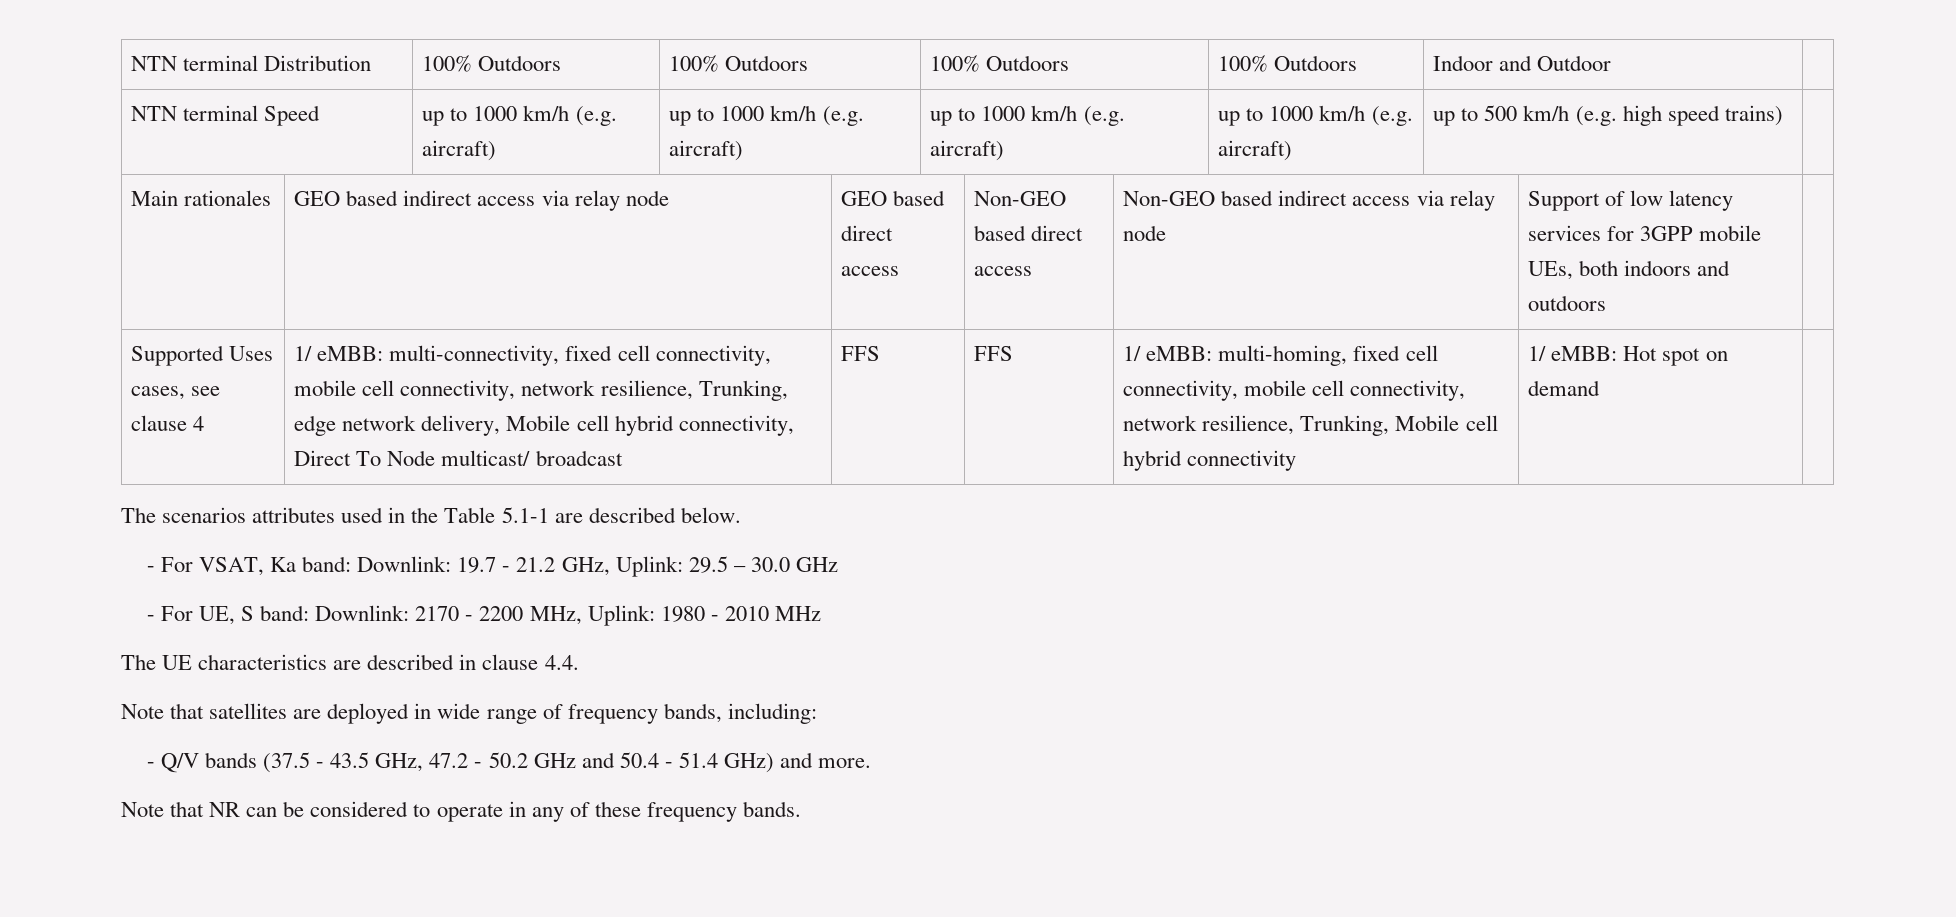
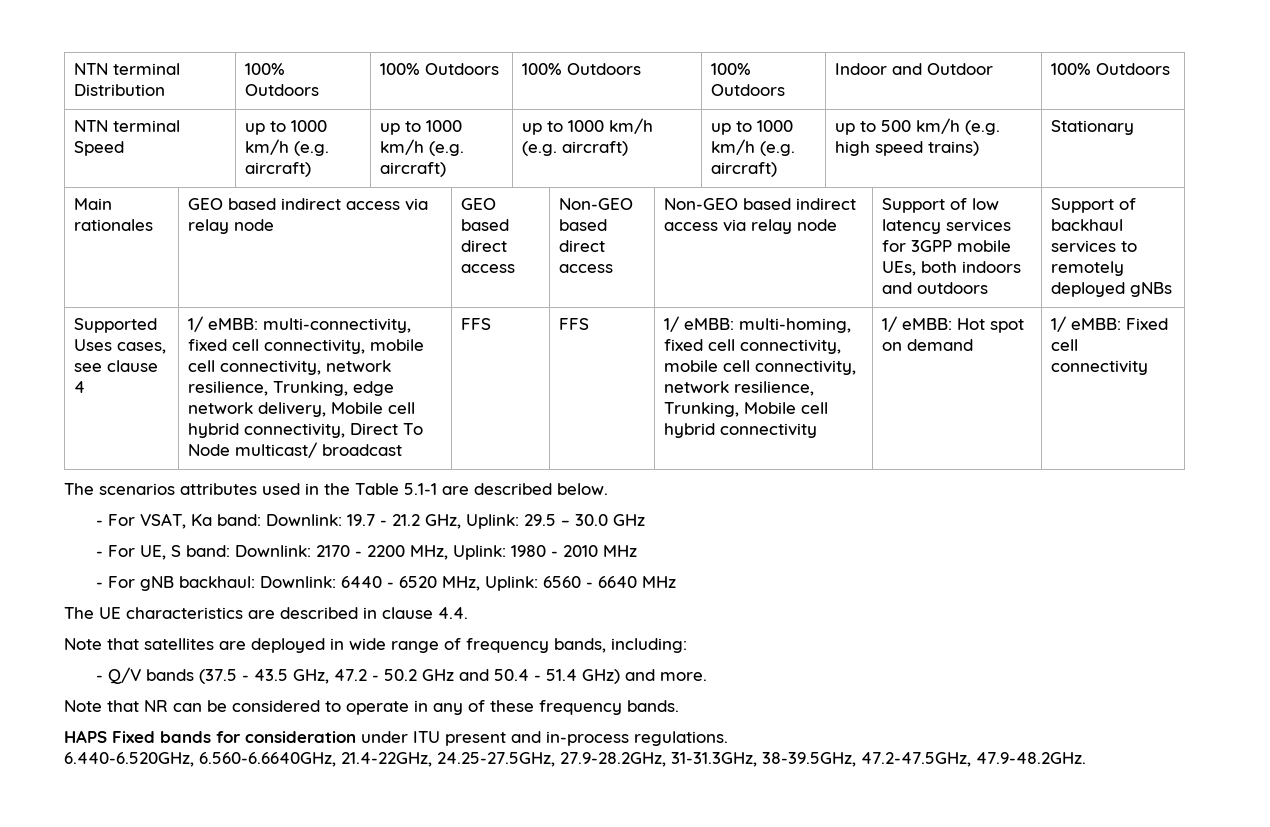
(1612, 63) none -> [1051,63,1171,75] 100% Outdoors
(1783, 115) none -> [1051,120,1135,135] Stationary
(1607, 303) none -> [1051,198,1137,213] [1051,219,1124,231] [1051,240,1138,253] [1051,261,1125,276] [1051,282,1173,297] Support of backhaul services to remotely deployed gNBs
(1601, 388) none -> [1051,316,1169,332] [1051,339,1079,351] [1051,360,1149,375] 1/ eMBB: Fixed cell connectivity
(821, 613) none -> [95,576,676,591] // - For gNB backhaul: Downlink: 6440 - 6520 MHz, Uplink: 6560 - 6640 MHz
(801, 809) none -> [64,730,728,746] [64,752,1086,767] // HAPS Fixed bands for consideration under ITU present and in-process regulations. // 6.440-6.520GHz, 6.560-6.6640GHz, 21.4-22GHz, 24.25-27.5GHz, 27.9-28.2GHz, 31-31.3GHz, 38-39.5GHz, 47.2-47.5GHz, 47.9-48.2GHz.

